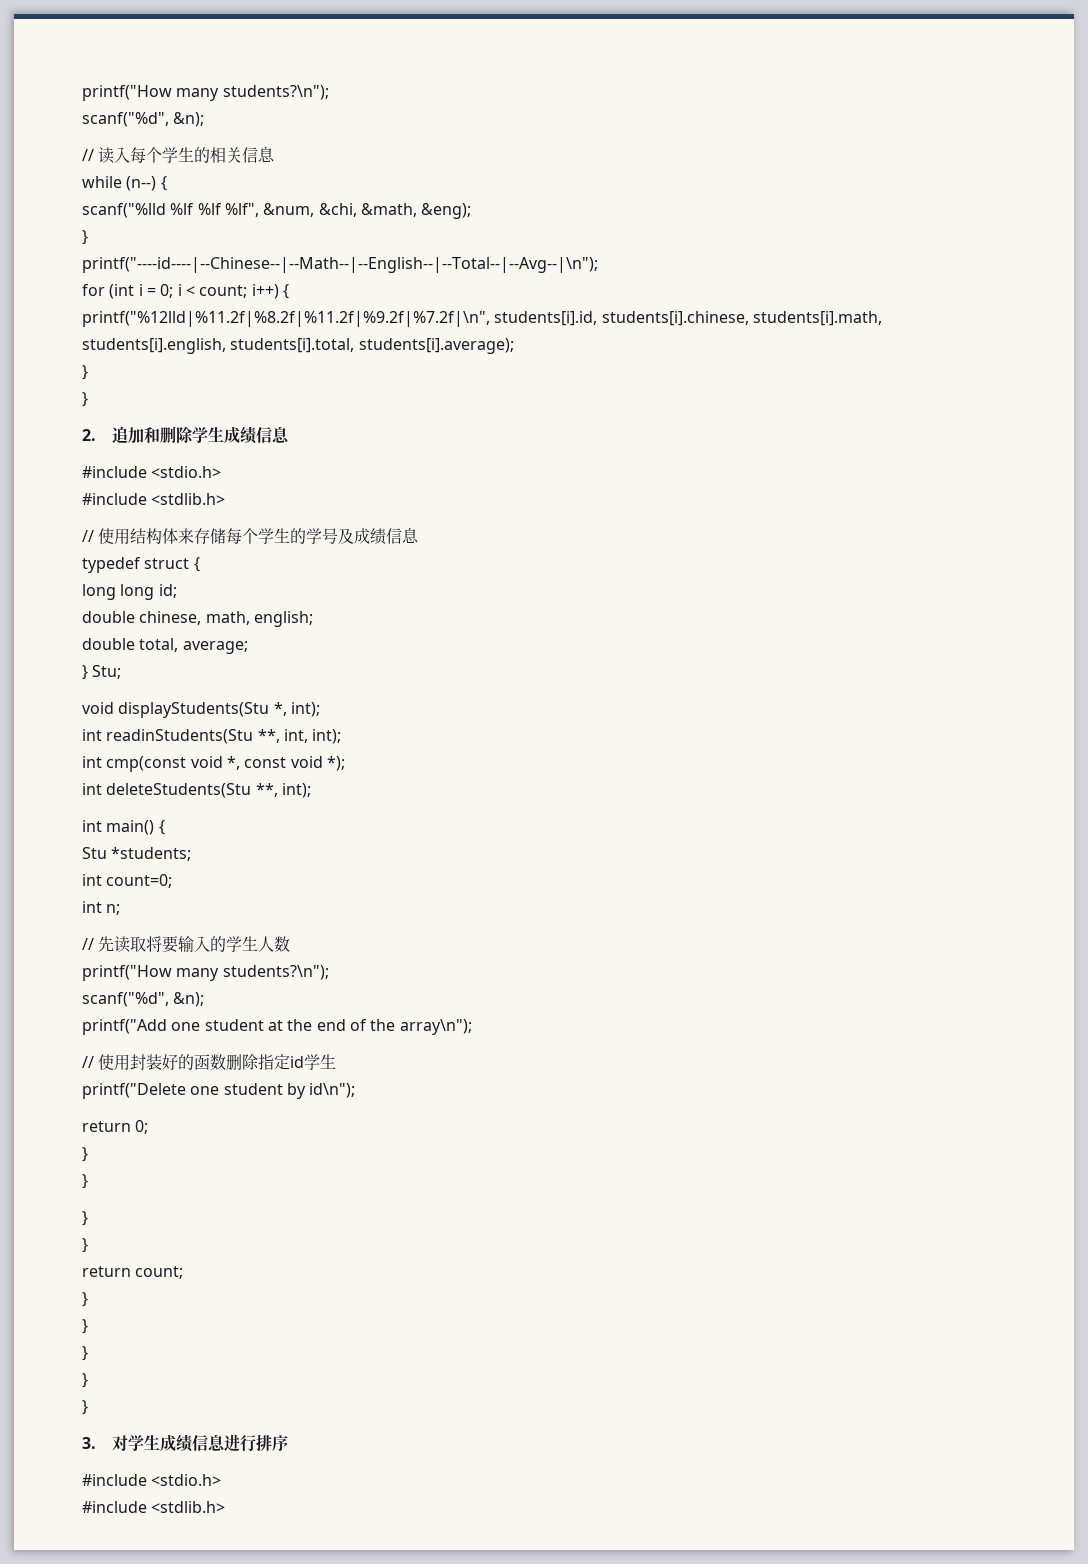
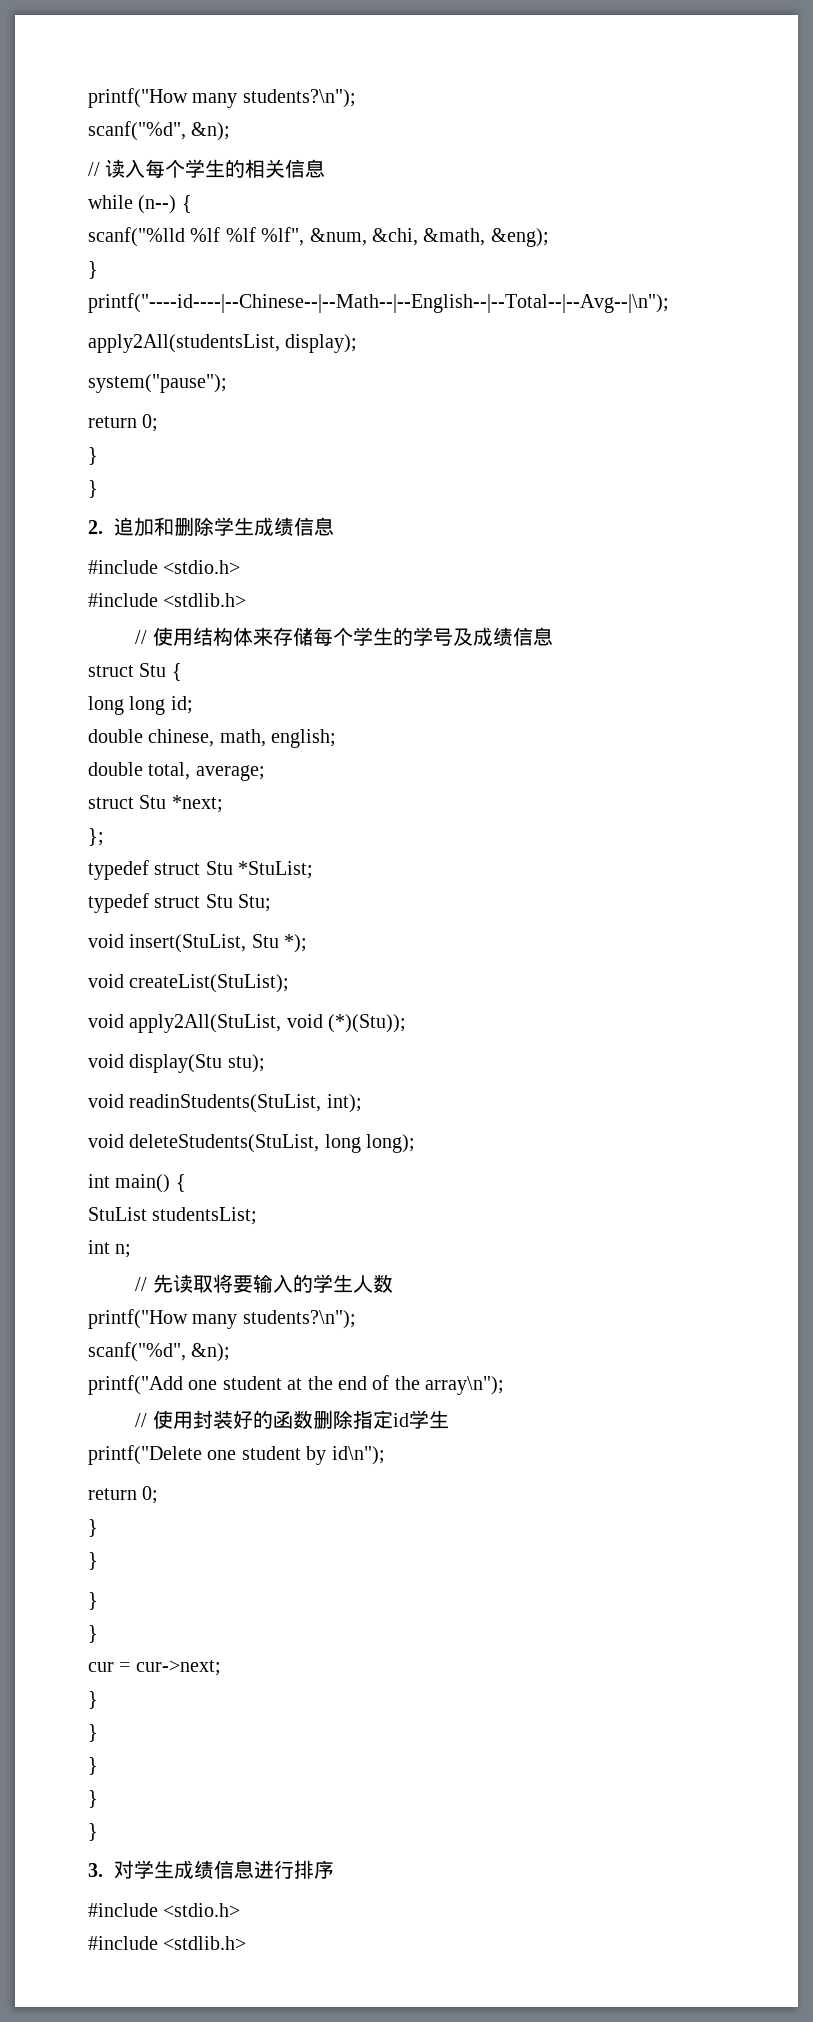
[82,284,289,299] [82,311,882,327] [82,338,514,354] for (int i = 0; i < count; i++) { // printf("%12lld|%11.2f|%8.2f|%11.2f|%9.2f|%7.2f|\n", students[i].id, students[i].chinese, students[i].math, students[i].english, students[i].total, students[i].average); -> [88,334,358,353] [88,374,227,393] [88,414,159,432] apply2All(studentsList, display); // system("pause"); // return 0;
[82,557,190,573] typedef struct -> [88,663,167,677] struct Stu
[82,665,122,680] [82,702,320,718] [82,729,342,744] [82,756,345,772] [82,783,311,798] } Stu; // void displayStudents(Stu *, int); // int readinStudents(Stu **, int, int); // int cmp(const void *, const void *); // int deleteStudents(Stu **, int); -> [88,795,223,813] [88,828,104,846] [88,860,314,880] [88,893,272,913] [88,934,308,953] [88,974,290,993] [88,1014,407,1033] [88,1054,265,1073] [88,1094,362,1113] [88,1134,416,1153] struct Stu *next; // }; // typedef struct Stu *StuList; // typedef struct Stu Stu; // void insert(StuList, Stu *); // void createList(StuList); // void apply2All(StuList, void (*)(Stu)); // void display(Stu stu); // void readinStudents(StuList, int); // void deleteStudents(StuList, long long);
[82,847,192,861] [82,874,173,888] Stu *students; // int count=0; -> [88,1207,258,1225] StuList studentsList;
[82,1266,184,1279] return count; -> [88,1660,221,1676] cur = cur->next;

